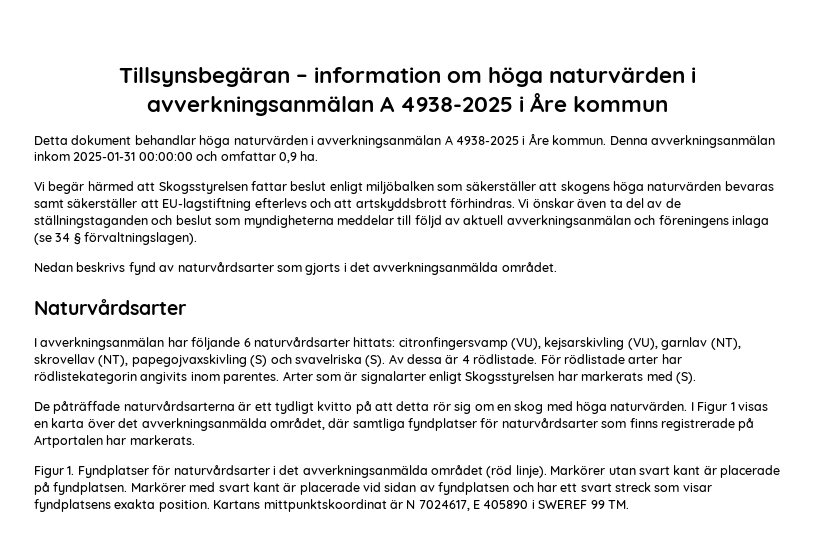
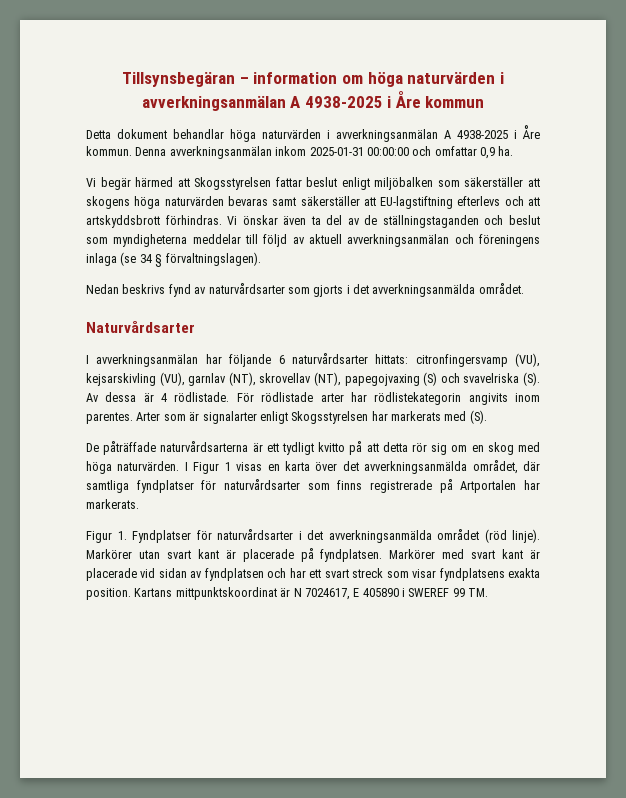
[131,354,247,367] papegojvaxskivling -> [344,374,420,386] papegojvaxing

